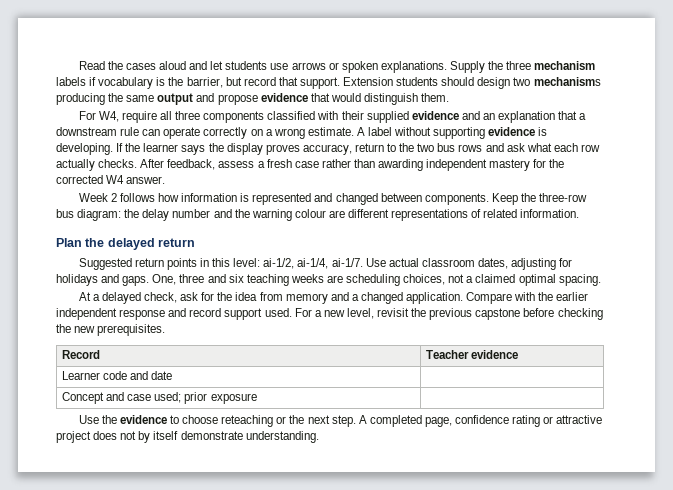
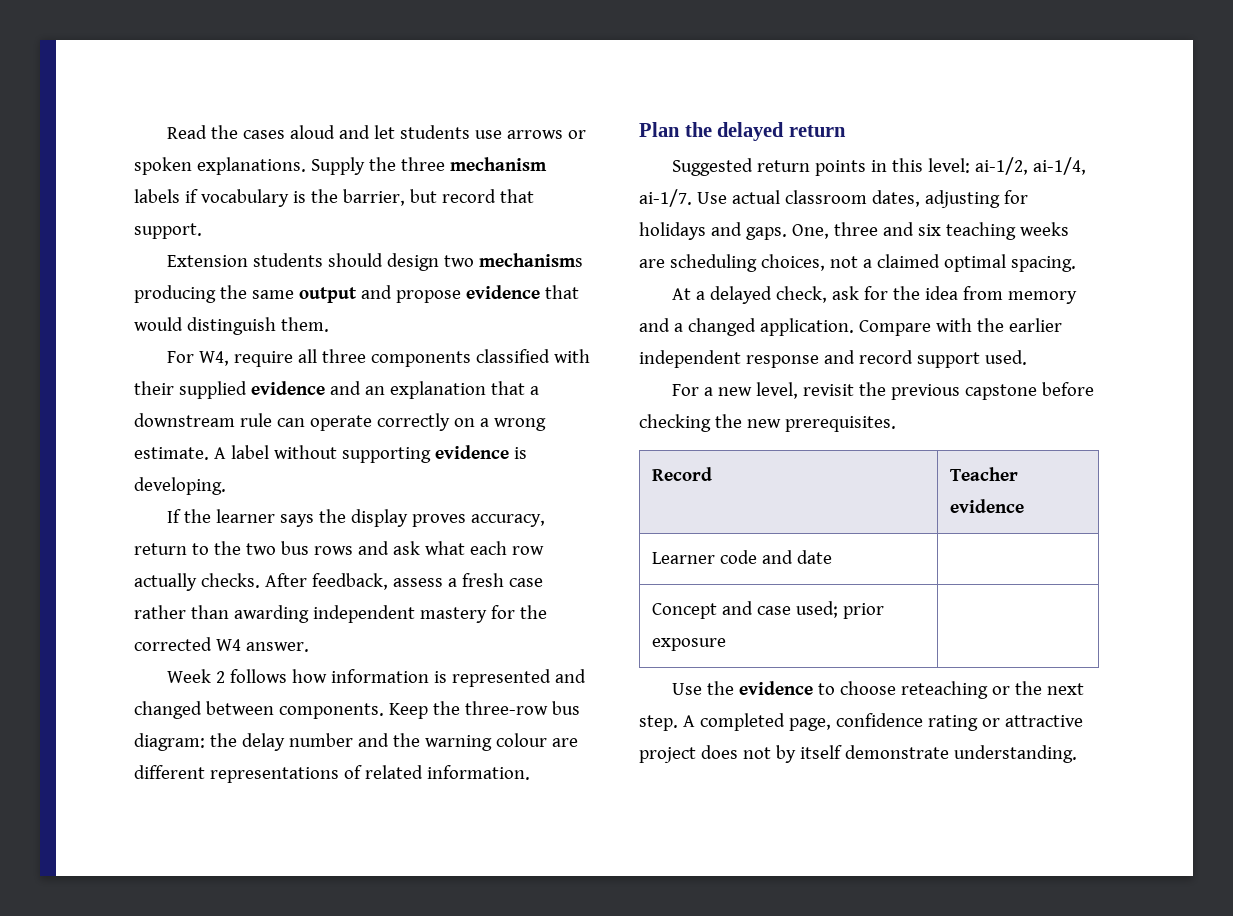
(340, 83) none -> (202, 231) //
(113, 149) none -> (226, 486) //
(292, 312) none -> (1027, 357) //

